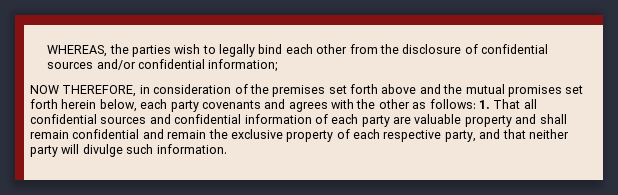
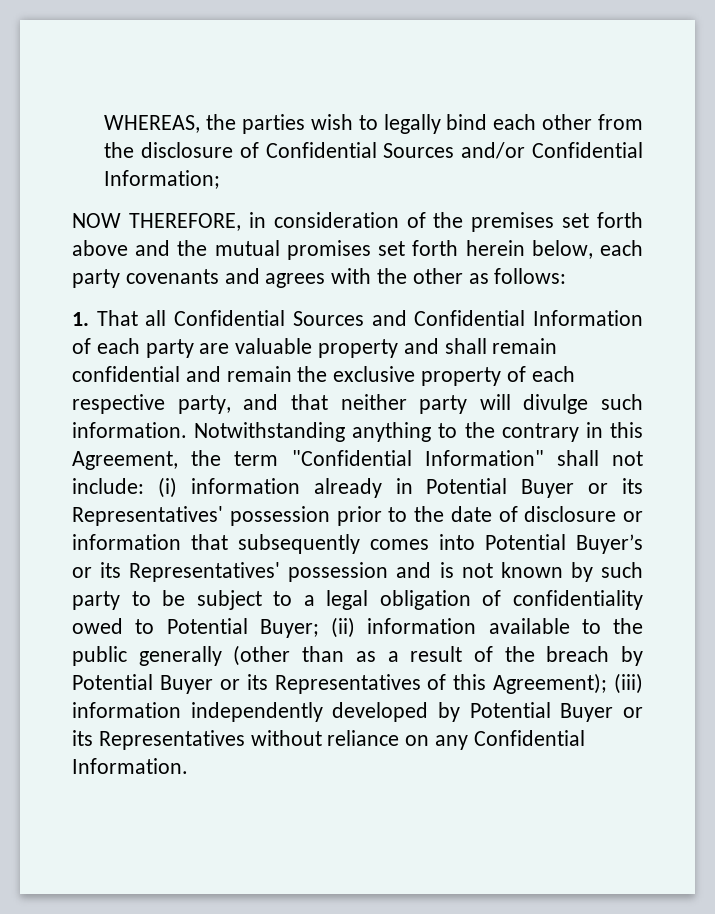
[481,44,549,54] [47,59,278,72] confidential sources and/or confidential information; -> [265,142,643,159] [104,170,221,189] Confidential Sources and/or Confidential Information;
(476, 104) none -> (567, 276) //
[30,114,312,124] confidential sources and confidential information -> [174,310,643,326] Confidential Sources and Confidential Information
(227, 149) none -> [194,422,643,442] [72,450,643,470] [72,477,643,498] [72,506,643,526] [72,534,643,554] [72,562,643,582] [72,590,643,610] [72,617,643,638] [72,645,643,666] [72,673,643,694] [72,702,643,722] [72,730,585,750] [72,758,188,774] Notwithstanding anything to the contrary in this Agreement, the term "Confidential Information" shall not include: (i) information already in Potential Buyer or its Representatives' possession prior to the date of disclosure or information that subsequently comes into Potential Buyer’s or its Representatives' possession and is not known by such party to be subject to a legal obligation of confidentiality owed to Potential Buyer; (ii) information available to the public generally (other than as a result of the breach by Potential Buyer or its Representatives of this Agreement); (iii) information independently developed by Potential Buyer or its Representatives without reliance on any Confidential Information.

